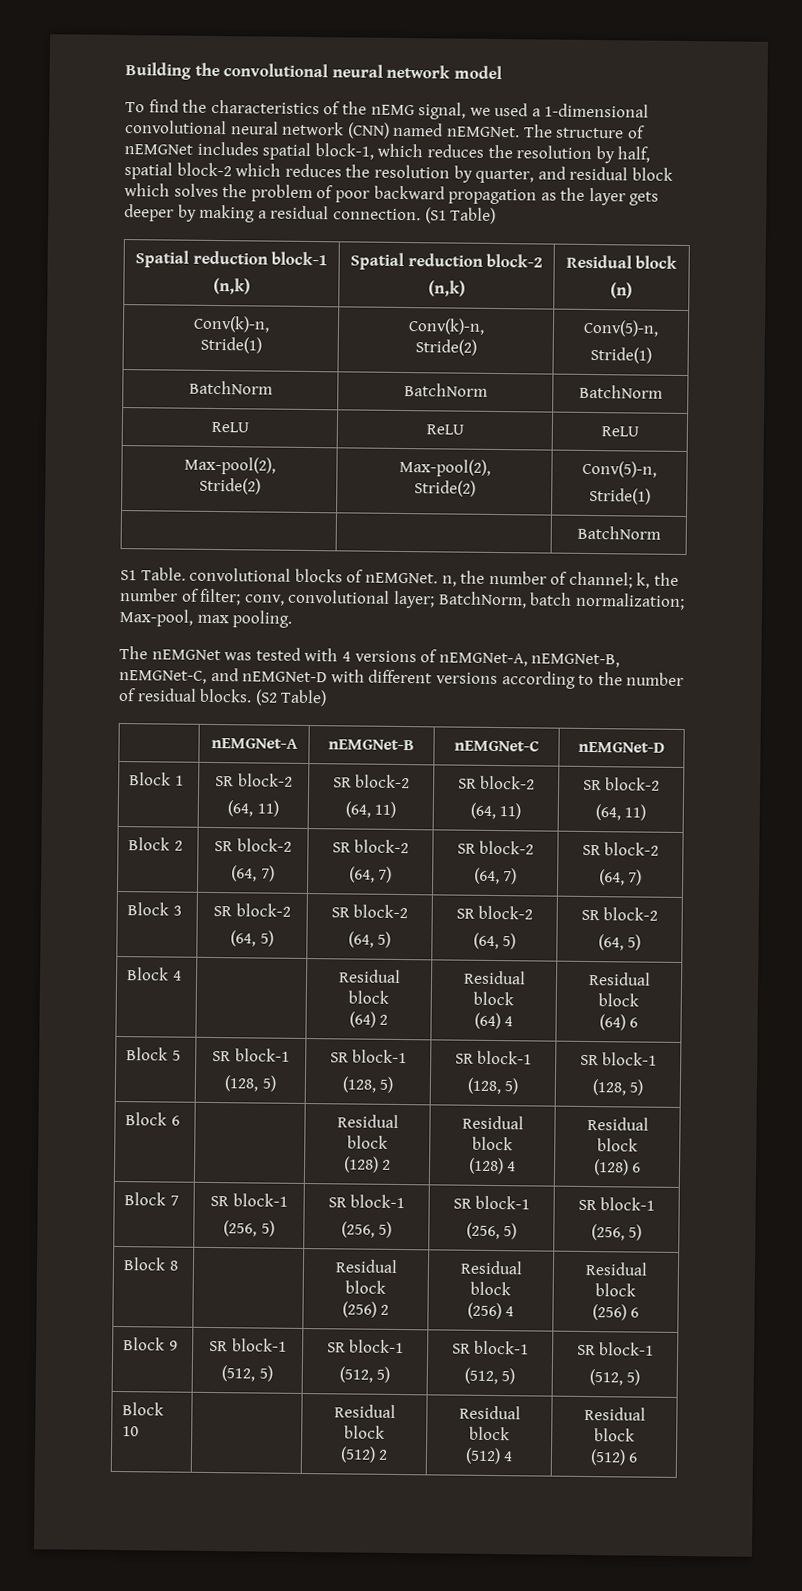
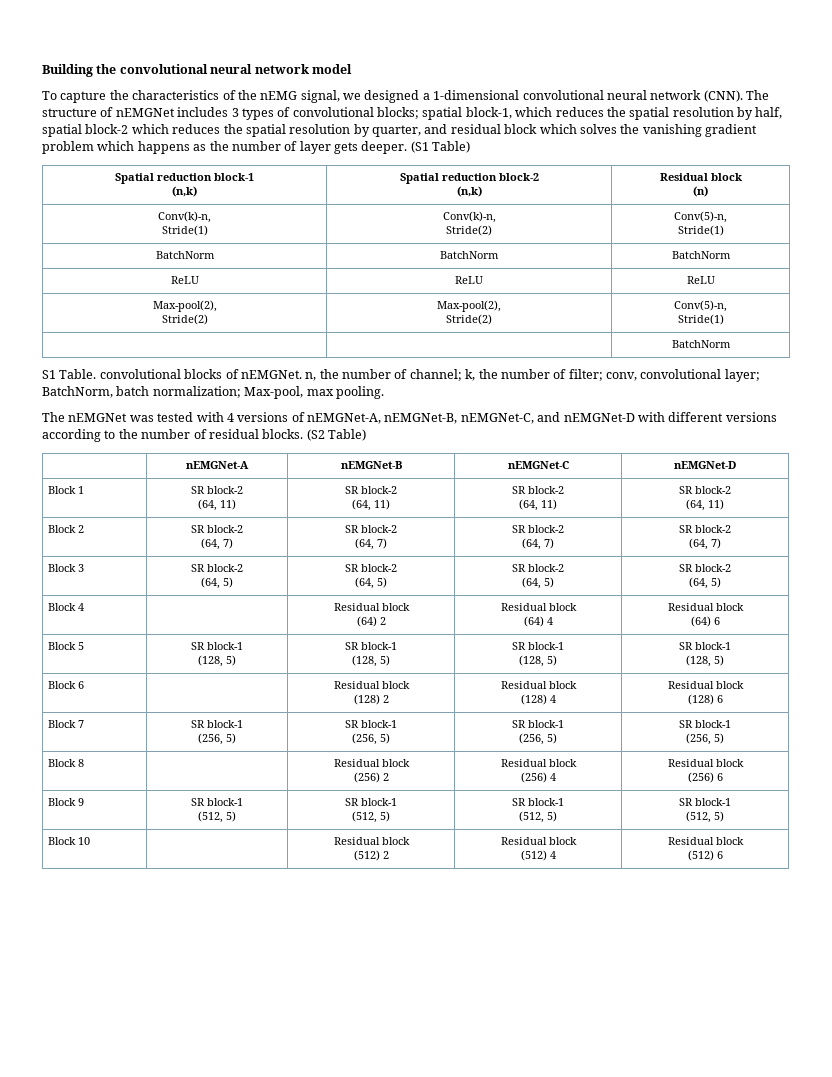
[148,99,179,113] find -> [60,91,107,103] capture
[494,102,529,117] used -> [364,90,420,103] designed
[346,122,520,139] (CNN) named nEMGNet. -> [703,90,743,102] (CNN).
(259, 148) none -> [231,107,419,120] 3 types of convolutional blocks;
(513, 151) none -> [629,107,670,120] spatial
(371, 171) none -> [245,124,286,137] spatial
[250,184,660,206] [124,204,421,223] problem of poor backward propagation as the layer gets deeper by making a residual connection. -> [642,124,757,137] [42,141,408,154] vanishing gradient problem which happens as the number of layer gets deeper.

